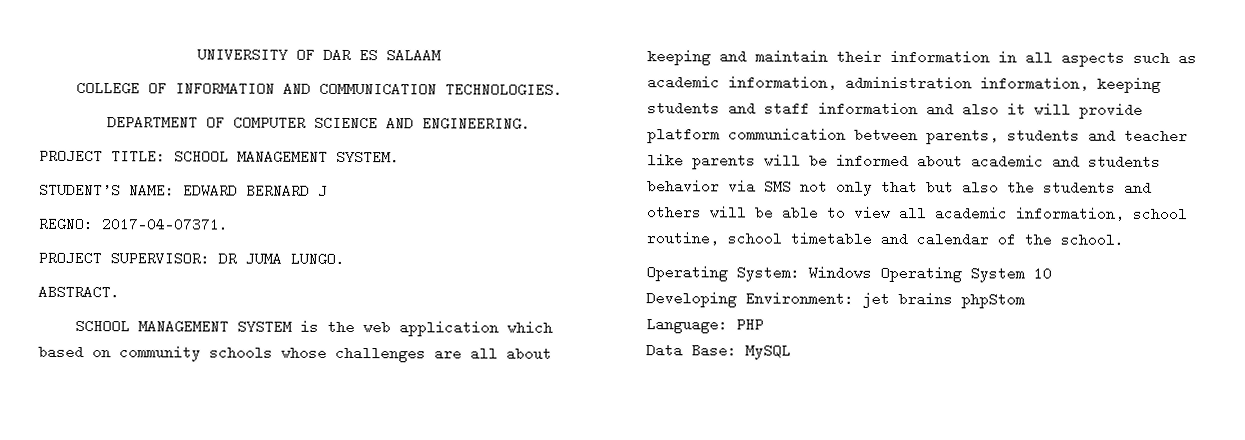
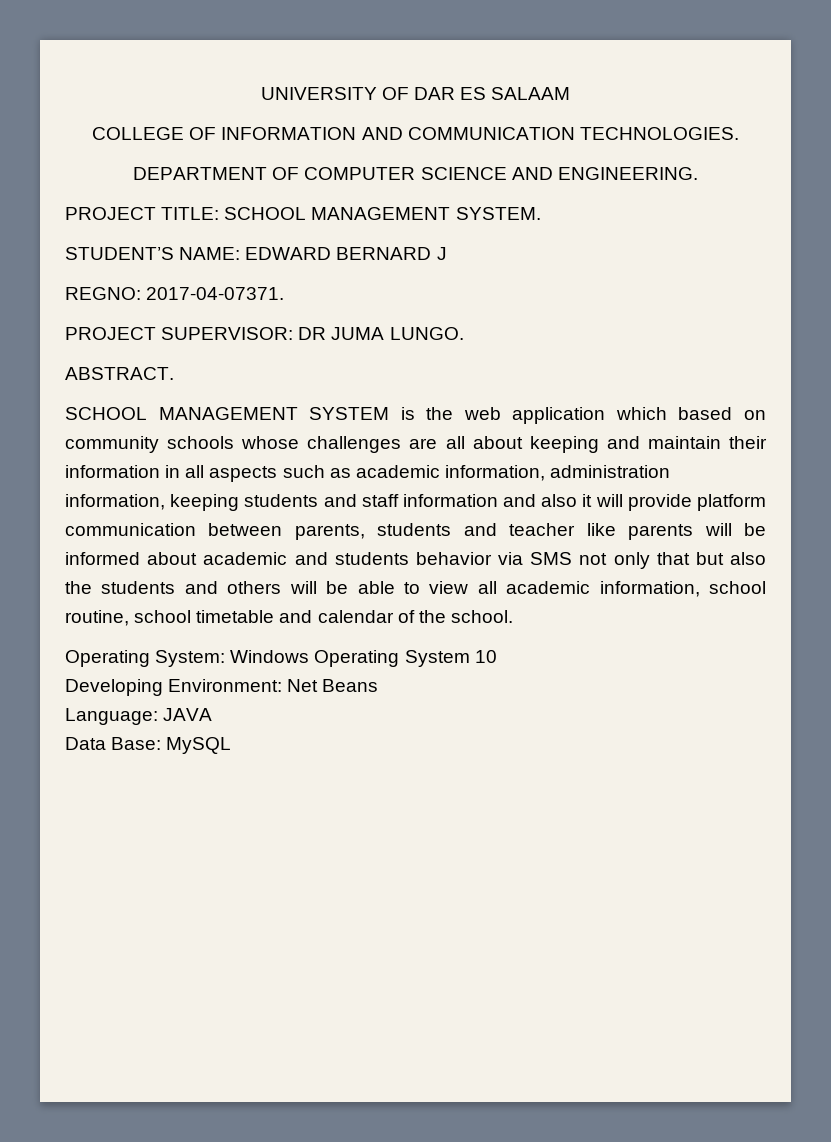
[862,291,1025,309] jet brains phpStom -> [287,679,379,692] Net Beans
[736,317,764,332] PHP -> [163,708,213,721] JAVA

